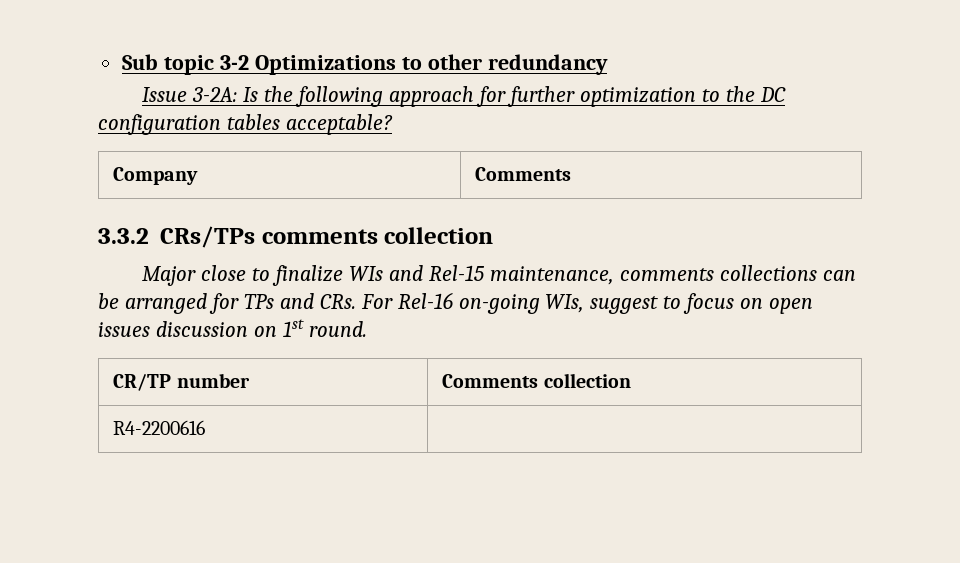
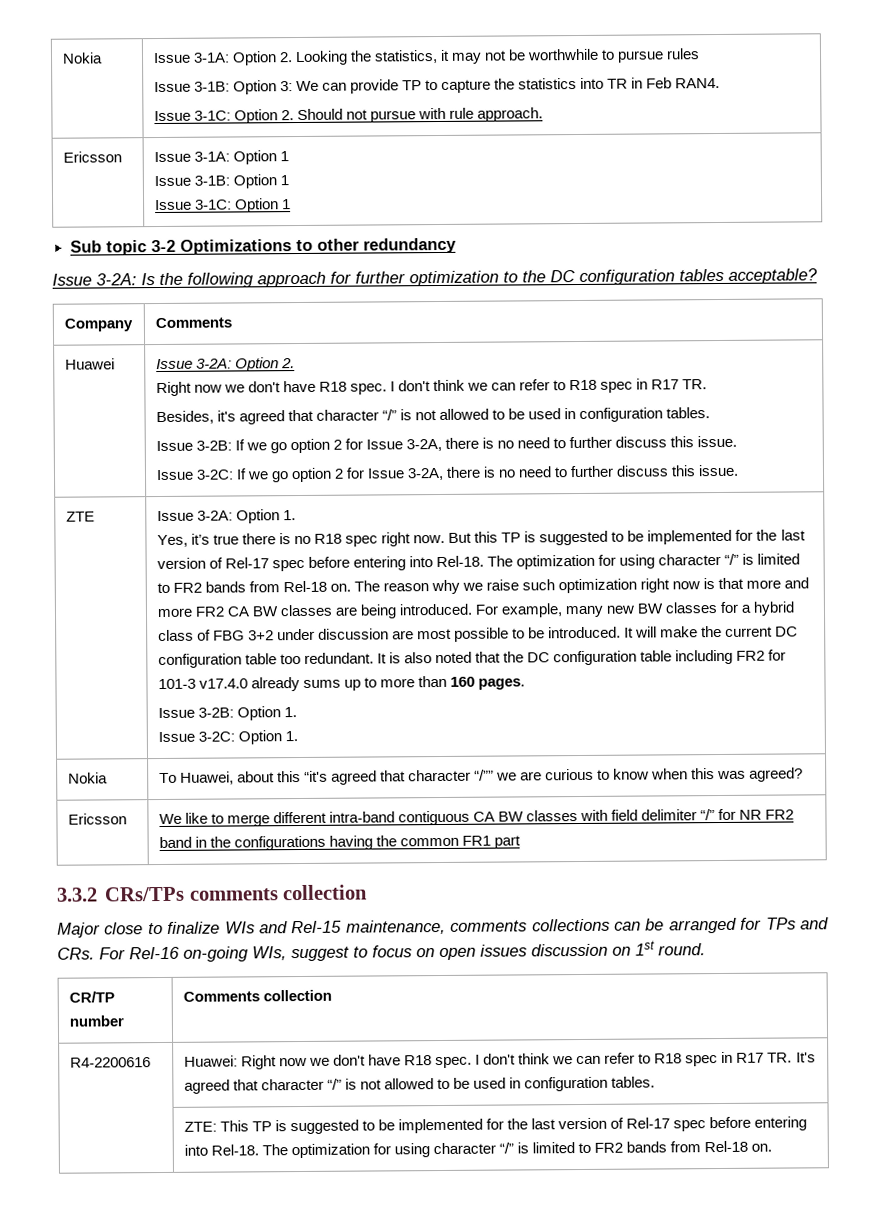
(122, 62) none -> [61,52,103,64] [152,48,701,66] [153,77,721,95] [153,107,543,124] [62,151,122,163] [153,150,289,165] [153,174,289,189] [154,198,291,213] Nokia | Issue 3-1A: Option 2. Looking the statistics, it may not be worthwhile to pursue rules // Issue 3-1B: Option 3: We can provide TP to capture the statistics into TR in Feb RAN4. // Issue 3-1C: Option 2. Should not pursue with rule approach. // Ericsson | Issue 3-1A: Option 1 // Issue 3-1B: Option 1 // Issue 3-1C: Option 1 //
(572, 174) none -> [64,358,115,370] [155,357,295,372] [155,378,708,397] [155,407,711,425] [155,435,738,454] [155,464,740,483] [65,511,95,522] [156,509,296,524] [156,529,806,548] [156,553,801,572] [156,577,810,595] [156,601,796,619] [157,625,799,642] [157,649,787,669] [157,675,525,692] [157,706,297,721] [157,730,298,745] [67,772,108,784] [158,767,804,785] [67,813,127,825] [158,808,795,827] [158,835,521,851] // Huawei | Issue 3-2A: Option 2. // Right now we don't have R18 spec. I don't think we can refer to R18 spec in R17 TR. // Besides, it's agreed that character “/” is not allowed to be used in configuration tables. // Issue 3-2B: If we go option 2 for Issue 3-2A, there is no need to further discuss this issue. // Issue 3-2C: If we go option 2 for Issue 3-2A, there is no need to further discuss this issue. // ZTE | Issue 3-2A: Option 1. // Yes, it’s true there is no R18 spec right now. But this TP is suggested to be implemented for the last version of Rel-17 spec before entering into Rel-18. The optimization for using character “/” is limited to FR2 bands from Rel-18 on. The reason why we raise such optimization right now is that more and more FR2 CA BW classes are being introduced. For example, many new BW classes for a hybrid class of FBG 3+2 under discussion are most possible to be introduced. It will make the current DC configuration table too redundant. It is also noted that the DC configuration table including FR2 for 101-3 v17.4.0 already sums up to more than 160 pages. // Issue 3-2B: Option 1. // Issue 3-2C: Option 1. // Nokia | To Huawei, about this “it's agreed that character “/”” we are curious to know when this was agreed? // Ericsson | We like to merge different intra-band contiguous CA BW classes with field delimiter “/” for NR FR2 band in the configurations having the common FR1 part
(206, 427) none -> [183,1051,816,1070] [183,1076,656,1094] [183,1116,808,1135] [183,1140,773,1159] Huawei: Right now we don't have R18 spec. I don't think we can refer to R18 spec in R17 TR. It's agreed that character “/” is not allowed to be used in configuration tables. // | ZTE: This TP is suggested to be implemented for the last version of Rel-17 spec before entering into Rel-18. The optimization for using character “/” is limited to FR2 bands from Rel-18 on.

